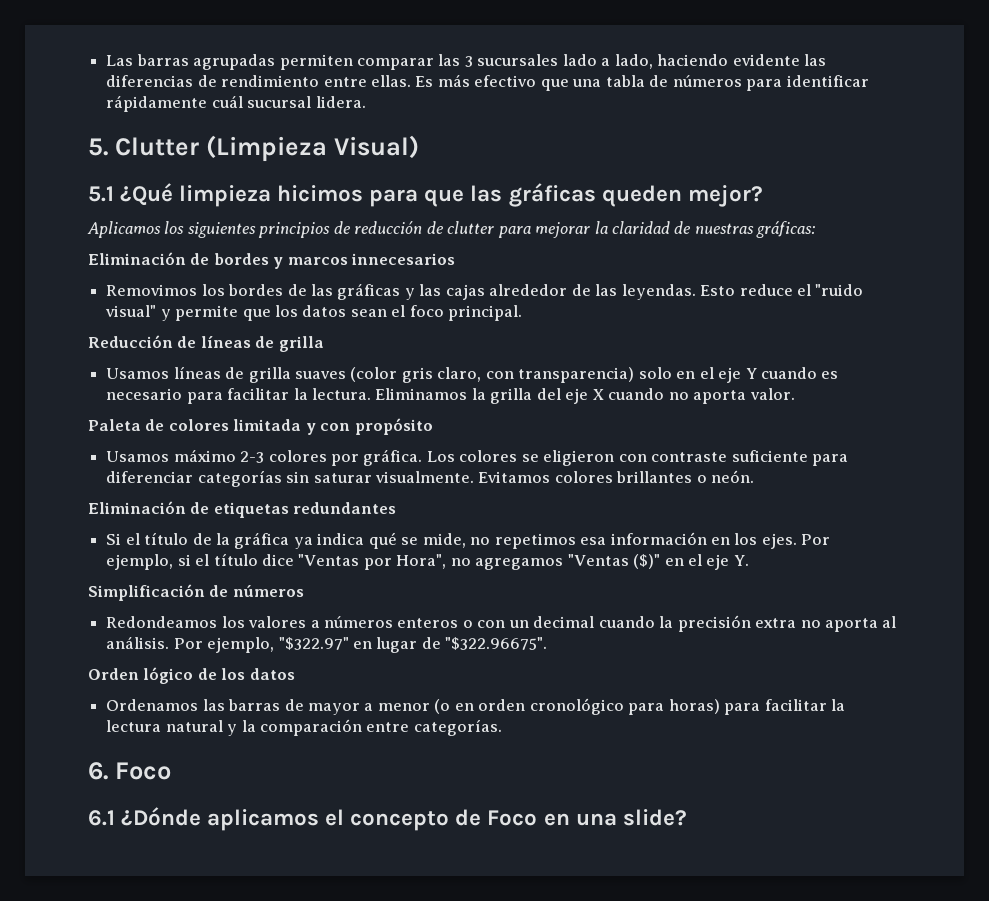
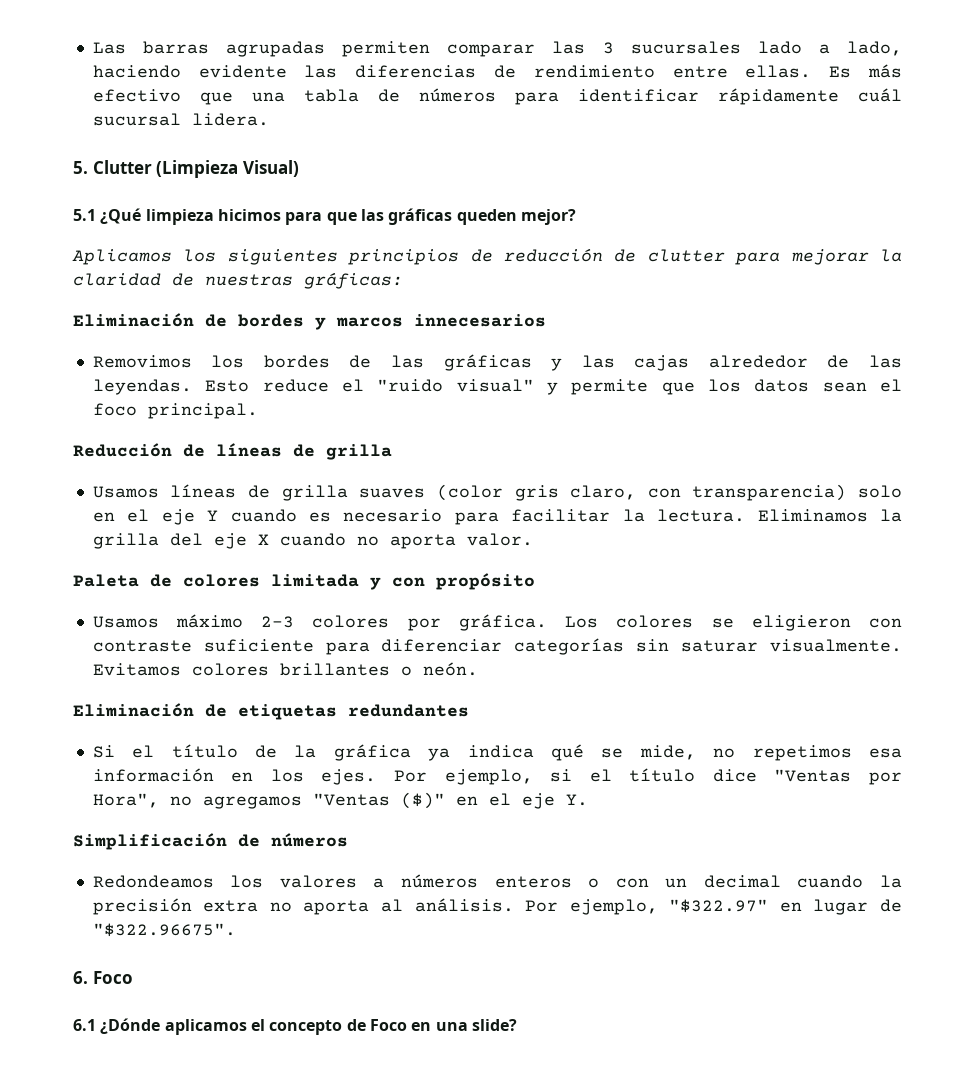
[88,667,295,684] [106,698,845,715] [106,719,502,736] // Orden lógico de los datos // Ordenamos las barras de mayor a menor (o en orden cronológico para horas) para facilitar la lectura natural y la comparación entre categorías. -> (236, 930) none

